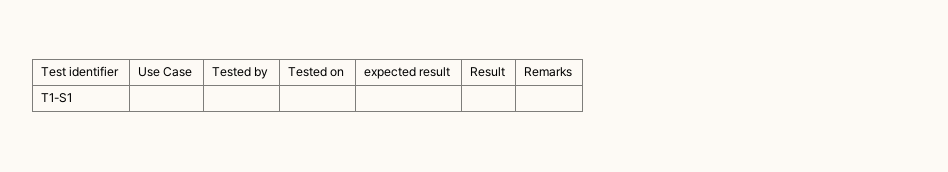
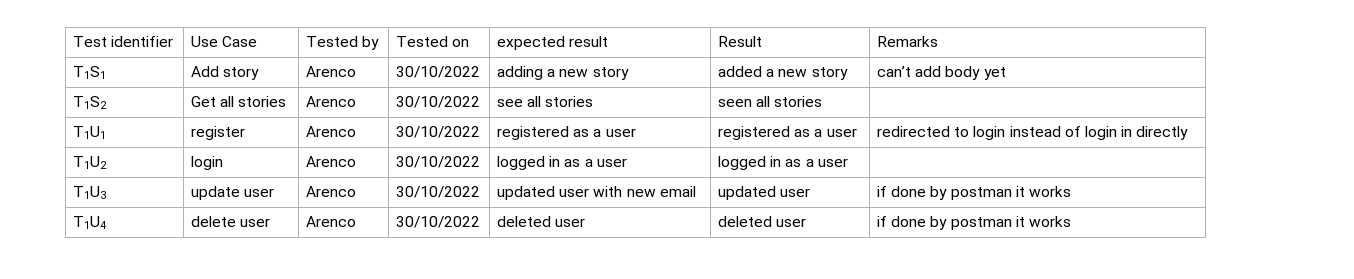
[40,93,72,103] T1-S1 | | | | | | -> [73,66,107,79] [191,66,260,80] [306,66,357,77] [396,66,481,78] [497,66,629,80] [718,66,848,80] [877,66,1006,80] [73,96,108,109] [191,96,287,107] [306,96,357,107] [396,96,481,108] [497,96,594,107] [718,96,823,107] [73,126,107,139] [191,126,246,140] [306,126,357,137] [396,126,481,138] [497,126,636,140] [718,126,857,140] [877,126,1189,140] [73,156,108,169] [191,156,224,170] [306,156,357,167] [396,156,481,168] [497,156,627,170] [718,156,848,170] [73,186,107,199] [191,186,275,200] [306,186,357,197] [396,186,481,198] [497,186,696,200] [718,186,811,200] [877,186,1071,200] [73,216,108,229] [191,216,271,227] [306,216,357,227] [396,216,481,228] [497,216,586,227] [718,216,807,227] [877,216,1071,230] T1S1 | Add story | Arenco | 30/10/2022 | adding a new story | added a new story | can’t add body yet // T1S2 | Get all stories | Arenco | 30/10/2022 | see all stories | seen all stories | // T1U1 | register | Arenco | 30/10/2022 | registered as a user | registered as a user | redirected to login instead of login in directly // T1U2 | login | Arenco | 30/10/2022 | logged in as a user | logged in as a user | // T1U3 | update user | Arenco | 30/10/2022 | updated user with new email | updated user | if done by postman it works // T1U4 | delete user | Arenco | 30/10/2022 | deleted user | deleted user | if done by postman it works

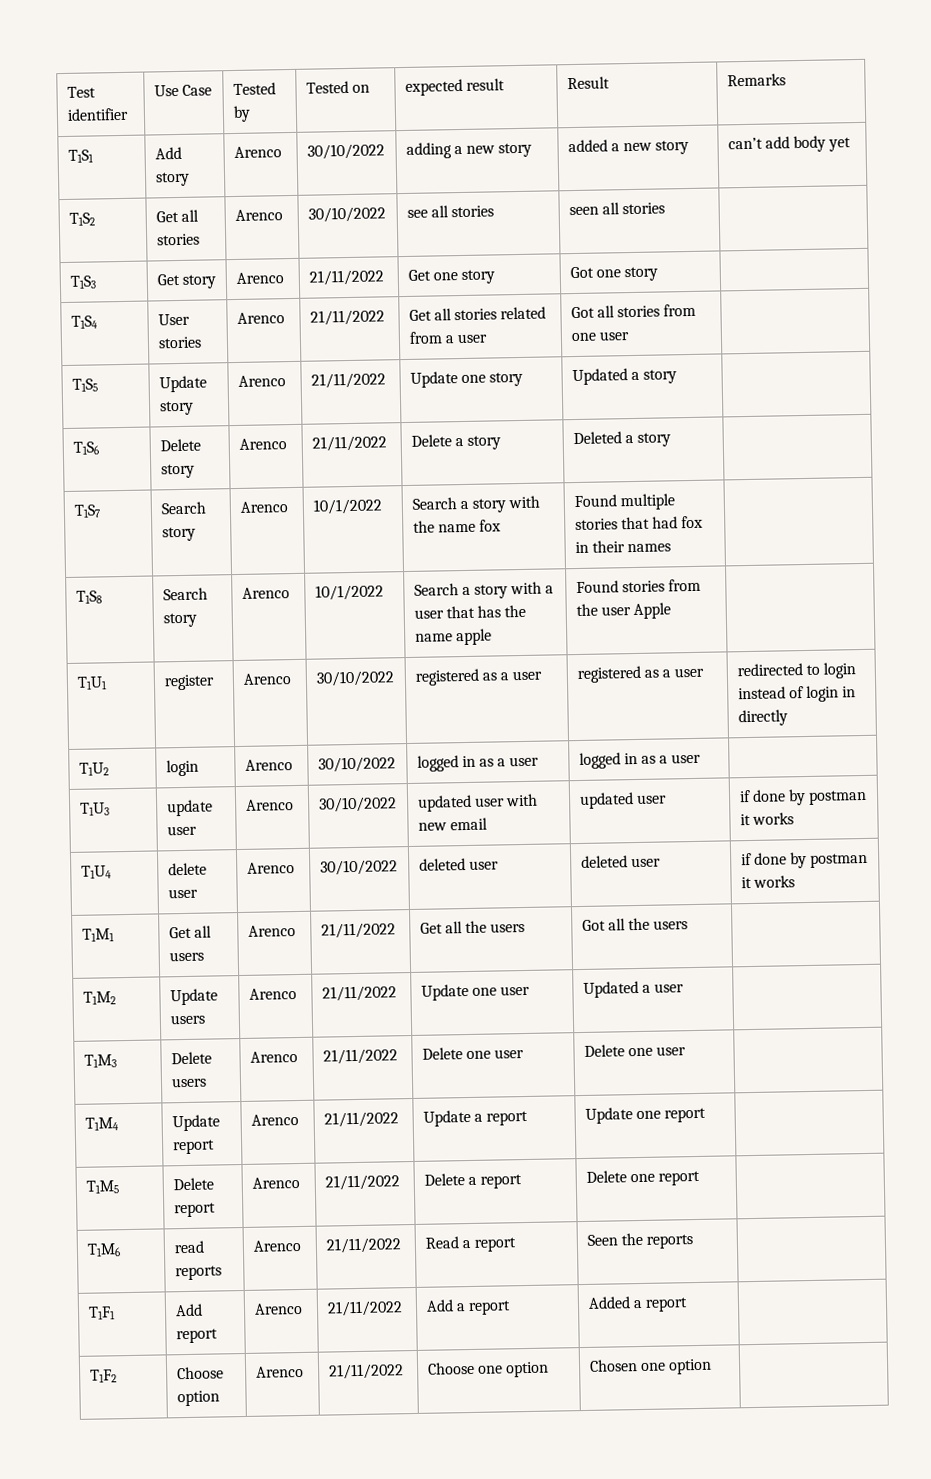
(823, 101) none -> [69,275,96,289] [156,273,217,289] [235,272,284,284] [308,269,384,286] [407,269,496,284] [569,266,659,282] [70,315,98,329] [157,313,190,326] [157,336,202,349] [236,312,285,324] [309,309,385,326] [408,306,547,321] [408,331,489,344] [570,303,697,319] [570,331,629,342] [71,378,98,392] [158,375,207,393] [158,400,194,416] [237,375,286,387] [310,372,386,389] [409,371,524,388] [571,368,678,386] [72,441,99,455] [159,438,201,452] [160,463,195,479] [238,438,287,450] [311,435,387,452] [410,434,502,450] [572,431,672,447] [73,504,101,518] [160,501,206,515] [161,526,196,542] [239,501,288,513] [312,498,383,515] [411,495,541,513] [412,519,502,533] [573,493,675,511] [574,515,704,531] [574,540,672,554] [75,590,103,604] [162,587,208,601] [162,612,197,628] [241,587,290,599] [314,584,384,601] [413,581,555,599] [413,604,527,619] [414,628,492,646] [575,578,702,594] [575,602,672,620] // T1S3 | Get story | Arenco | 21/11/2022 | Get one story | Got one story | // T1S4 | User stories | Arenco | 21/11/2022 | Get all stories related from a user | Got all stories from one user | // T1S5 | Update story | Arenco | 21/11/2022 | Update one story | Updated a story | // T1S6 | Delete story | Arenco | 21/11/2022 | Delete a story | Deleted a story | // T1S7 | Search story | Arenco | 10/1/2022 | Search a story with the name fox | Found multiple stories that had fox in their names | // T1S8 | Search story | Arenco | 10/1/2022 | Search a story with a user that has the name apple | Found stories from the user Apple |
(1071, 221) none -> [81,928,115,942] [168,925,212,939] [168,951,204,962] [247,925,296,937] [320,922,396,939] [419,920,526,934] [581,917,689,931] [82,991,116,1005] [169,988,218,1006] [169,1014,205,1025] [248,988,297,1000] [321,985,397,1002] [420,983,531,1001] [582,980,685,998] [83,1054,117,1068] [170,1051,212,1065] [170,1077,207,1088] [249,1051,298,1063] [322,1048,398,1065] [421,1047,525,1060] [583,1044,687,1057] [84,1117,119,1131] [171,1114,220,1132] [172,1139,215,1155] [250,1114,299,1126] [323,1111,399,1128] [422,1109,529,1127] [584,1107,707,1124] [85,1180,119,1194] [172,1177,214,1191] [173,1202,216,1218] [251,1176,300,1189] [324,1174,400,1191] [423,1173,523,1189] [585,1170,701,1186] [86,1243,121,1257] [173,1240,205,1254] [174,1265,222,1281] [252,1239,301,1252] [325,1237,402,1254] [424,1236,518,1252] [586,1232,694,1249] [87,1306,116,1320] [174,1303,203,1317] [175,1328,218,1344] [253,1302,303,1315] [326,1300,403,1317] [425,1299,512,1316] [587,1296,689,1312] [89,1369,117,1383] [176,1366,224,1380] [176,1390,220,1407] [255,1365,304,1378] [327,1363,404,1380] [426,1361,550,1378] [588,1358,713,1375] // T1M1 | Get all users | Arenco | 21/11/2022 | Get all the users | Got all the users | // T1M2 | Update users | Arenco | 21/11/2022 | Update one user | Updated a user | // T1M3 | Delete users | Arenco | 21/11/2022 | Delete one user | Delete one user | // T1M4 | Update report | Arenco | 21/11/2022 | Update a report | Update one report | // T1M5 | Delete report | Arenco | 21/11/2022 | Delete a report | Delete one report | // T1M6 | read reports | Arenco | 21/11/2022 | Read a report | Seen the reports | // T1F1 | Add report | Arenco | 21/11/2022 | Add a report | Added a report | // T1F2 | Choose option | Arenco | 21/11/2022 | Choose one option | Chosen one option |

